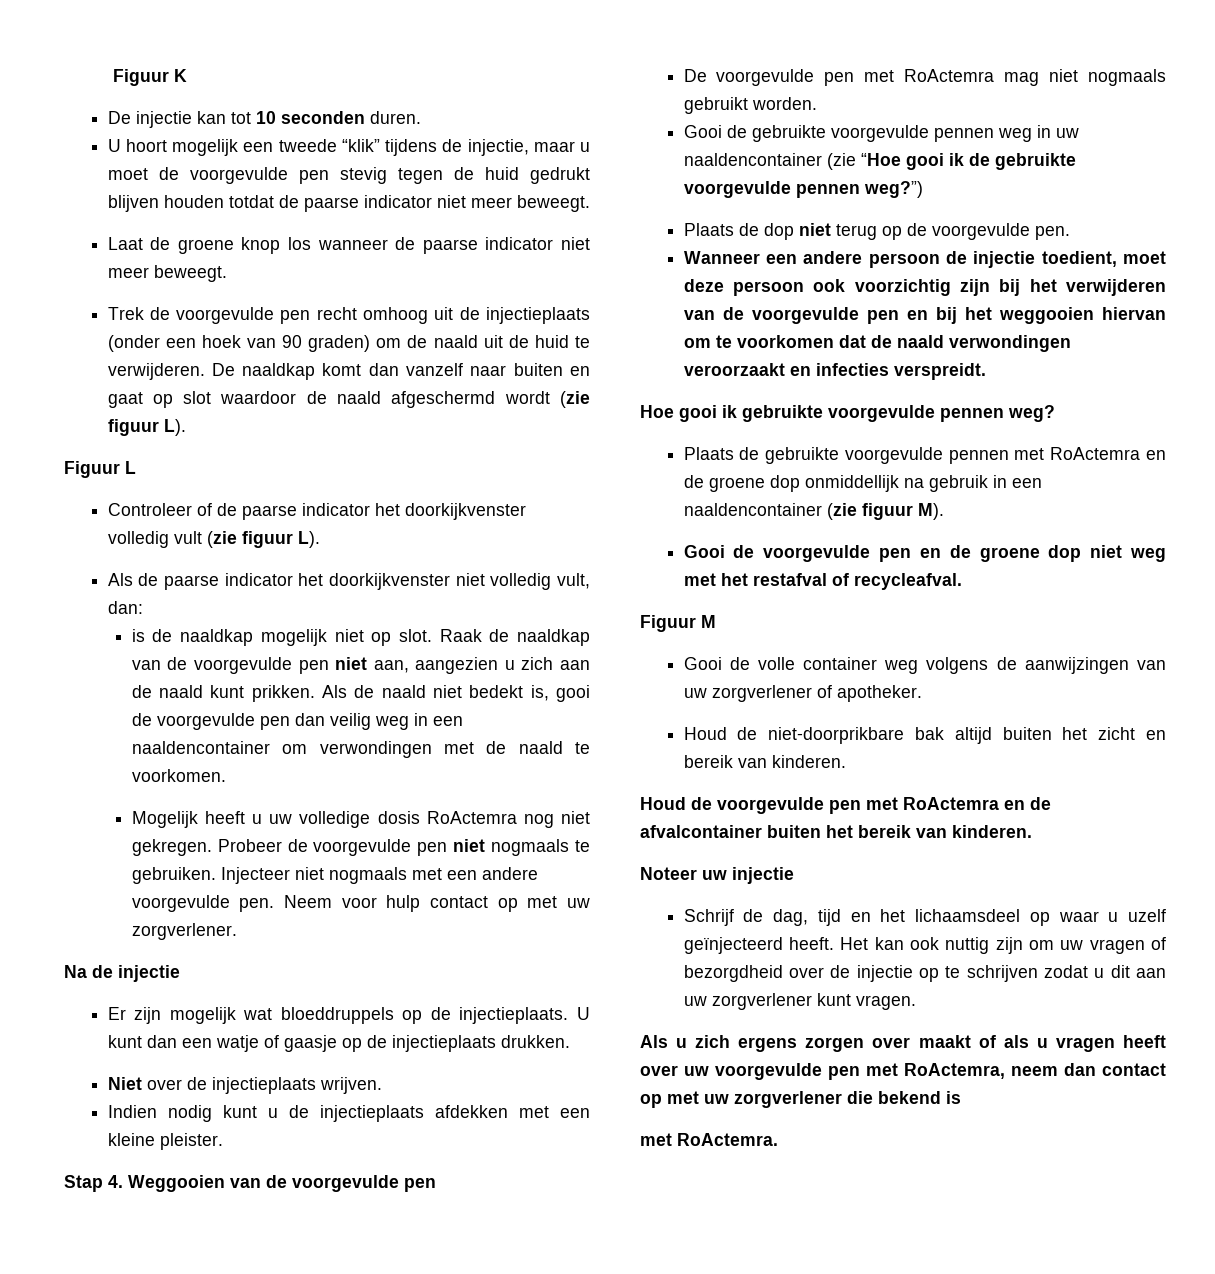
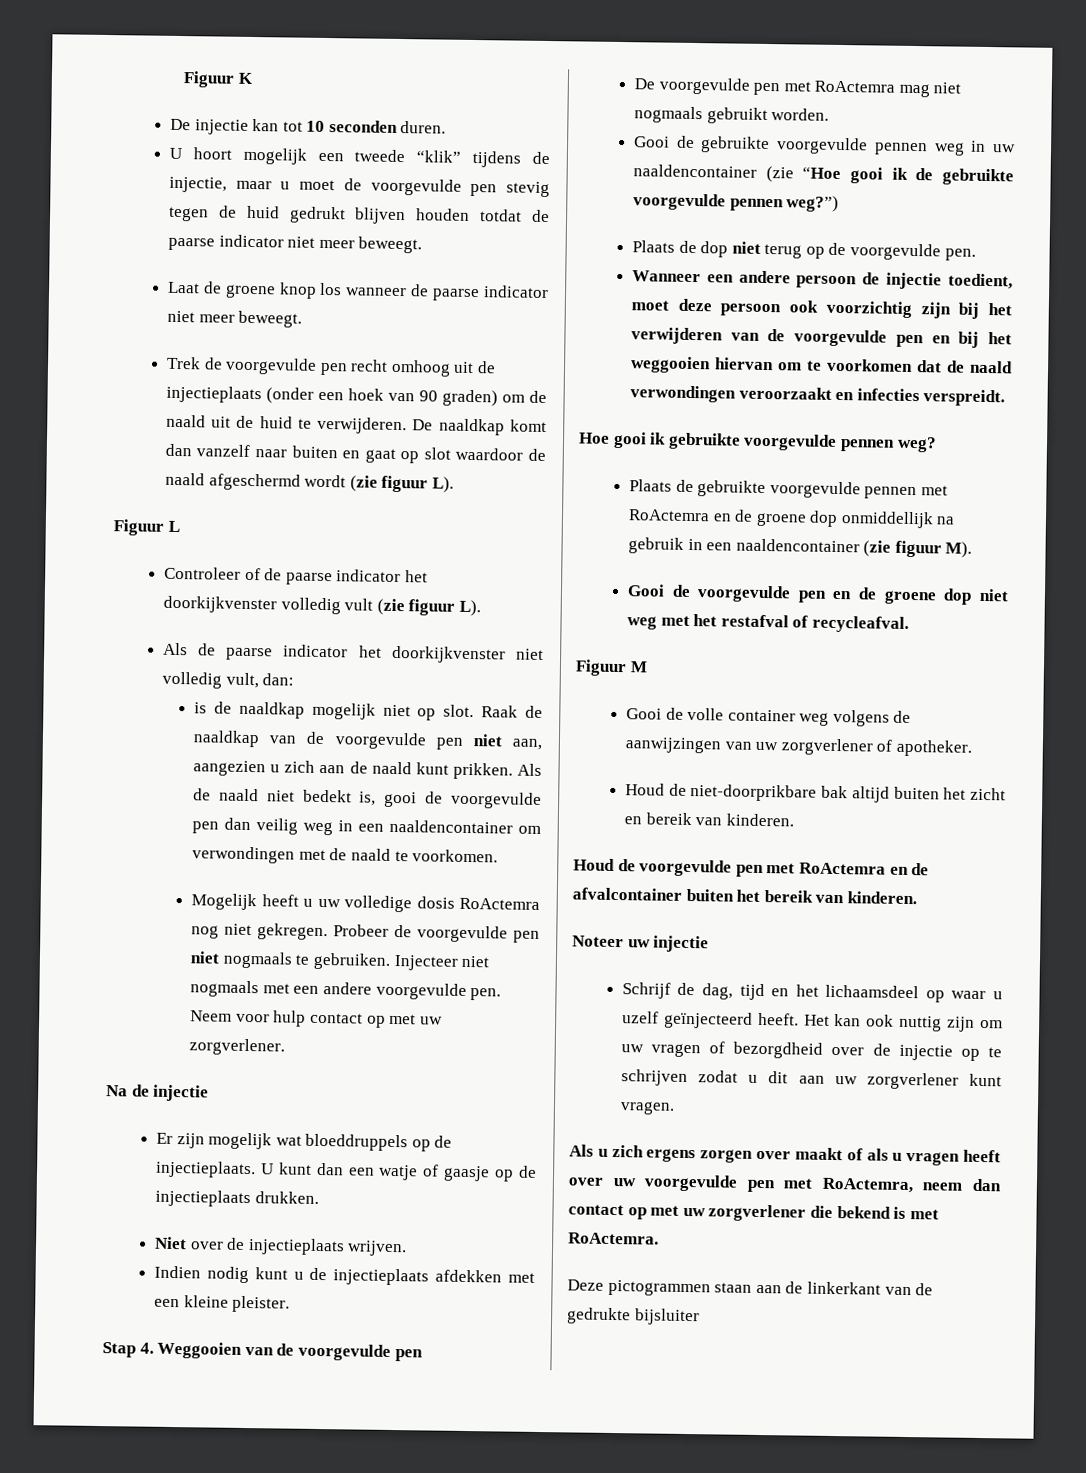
(961, 1097) // -> (907, 1212) none
(778, 1139) none -> [567,1279,934,1297] [567,1307,700,1326] // Deze pictogrammen staan aan de linkerkant van de gedrukte bijsluiter

